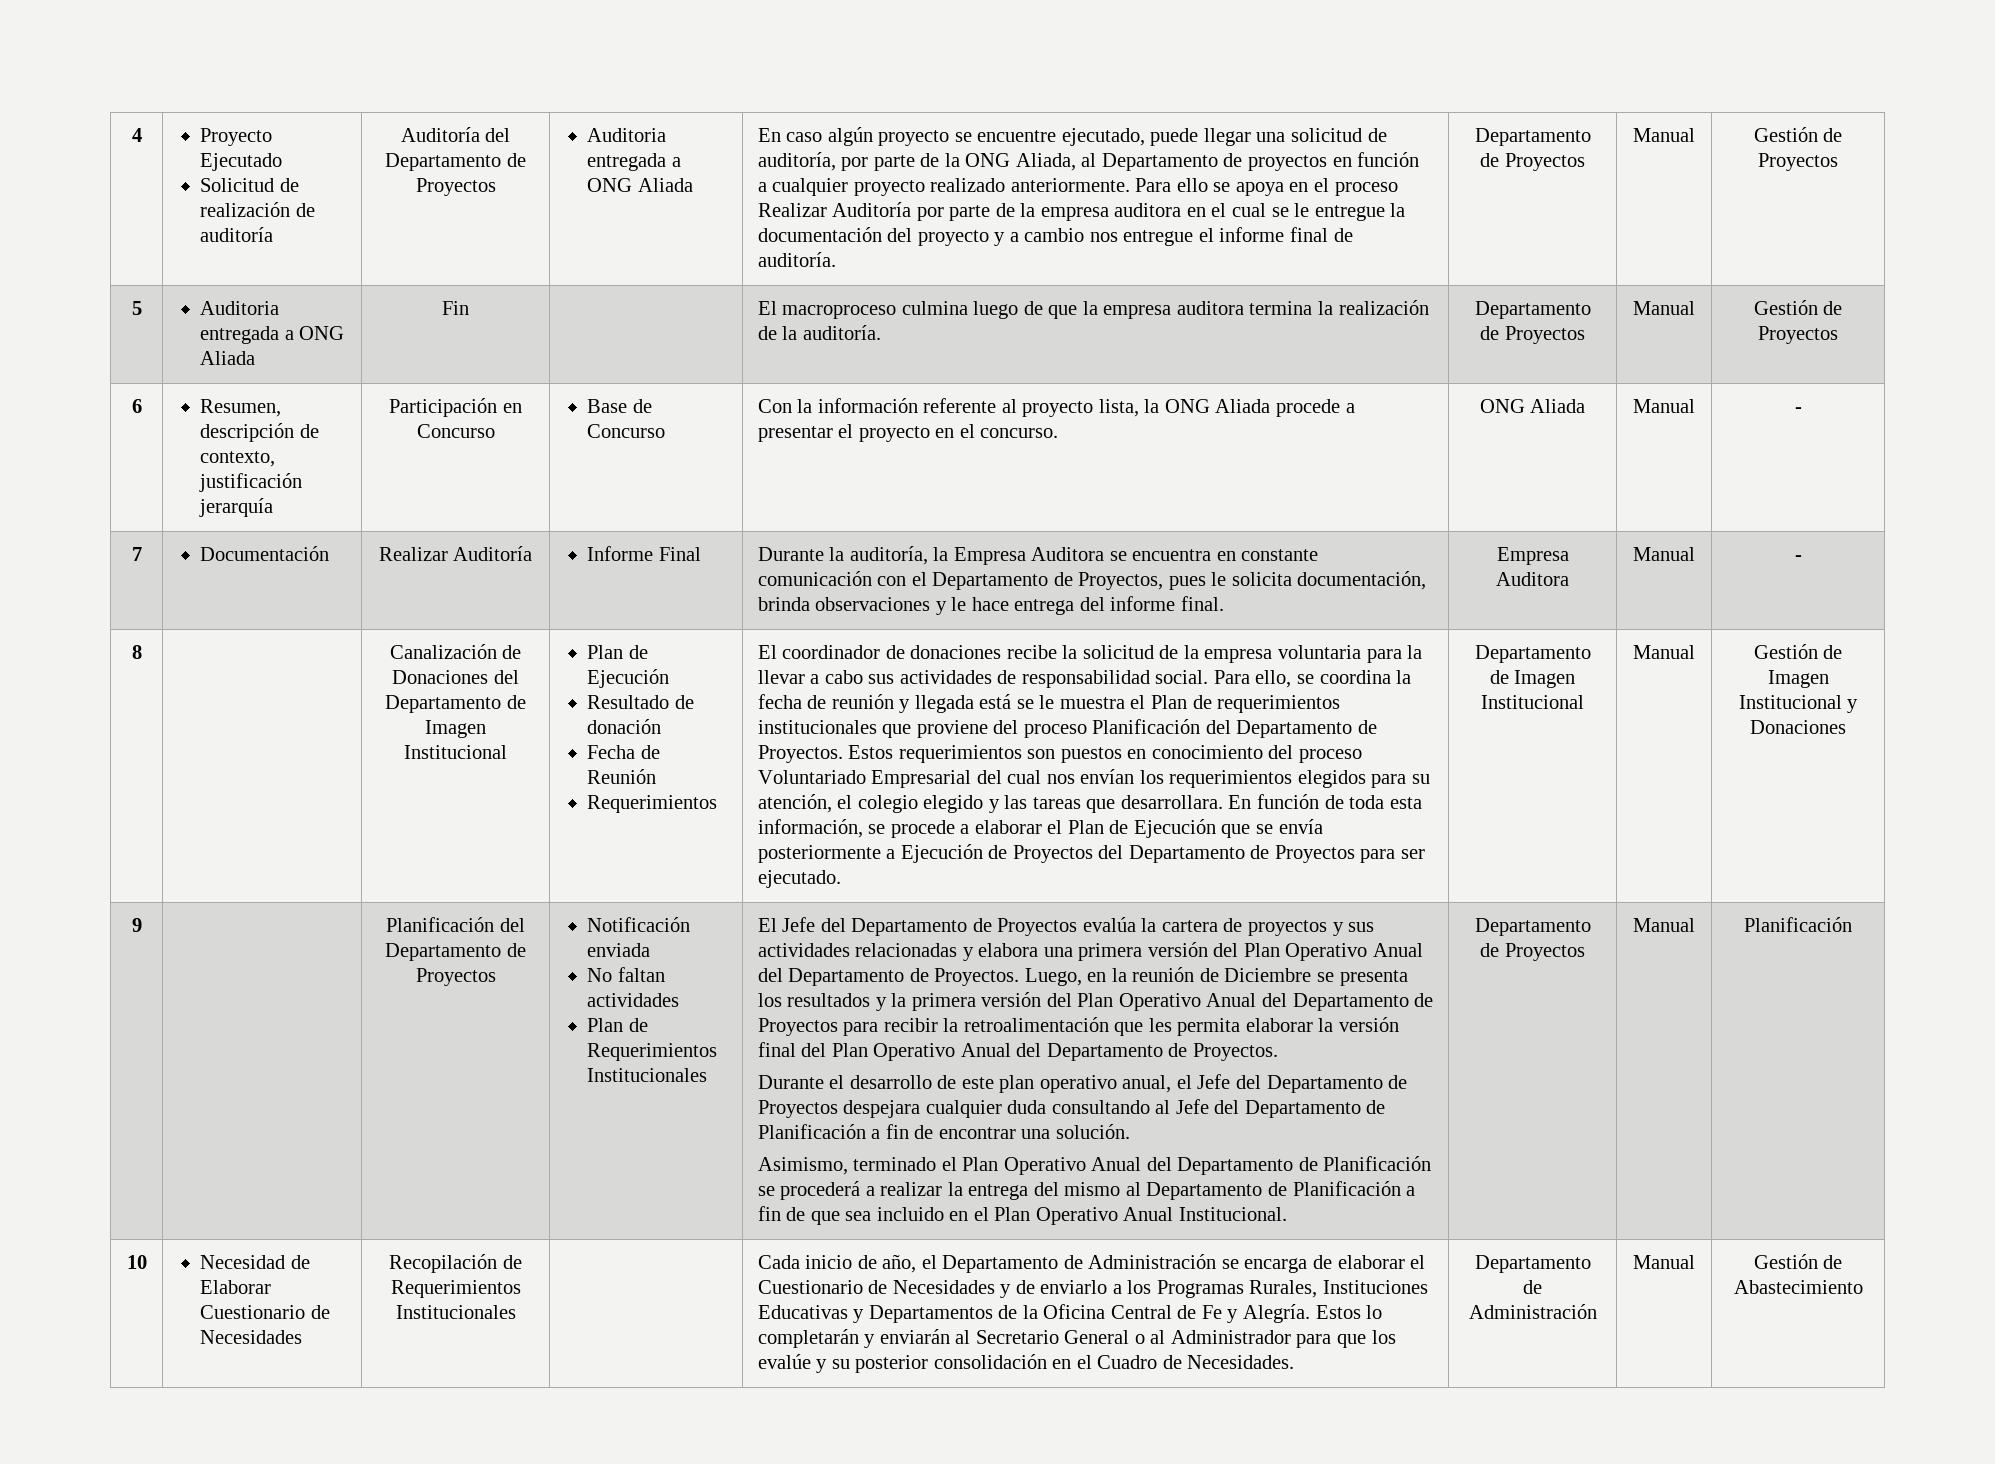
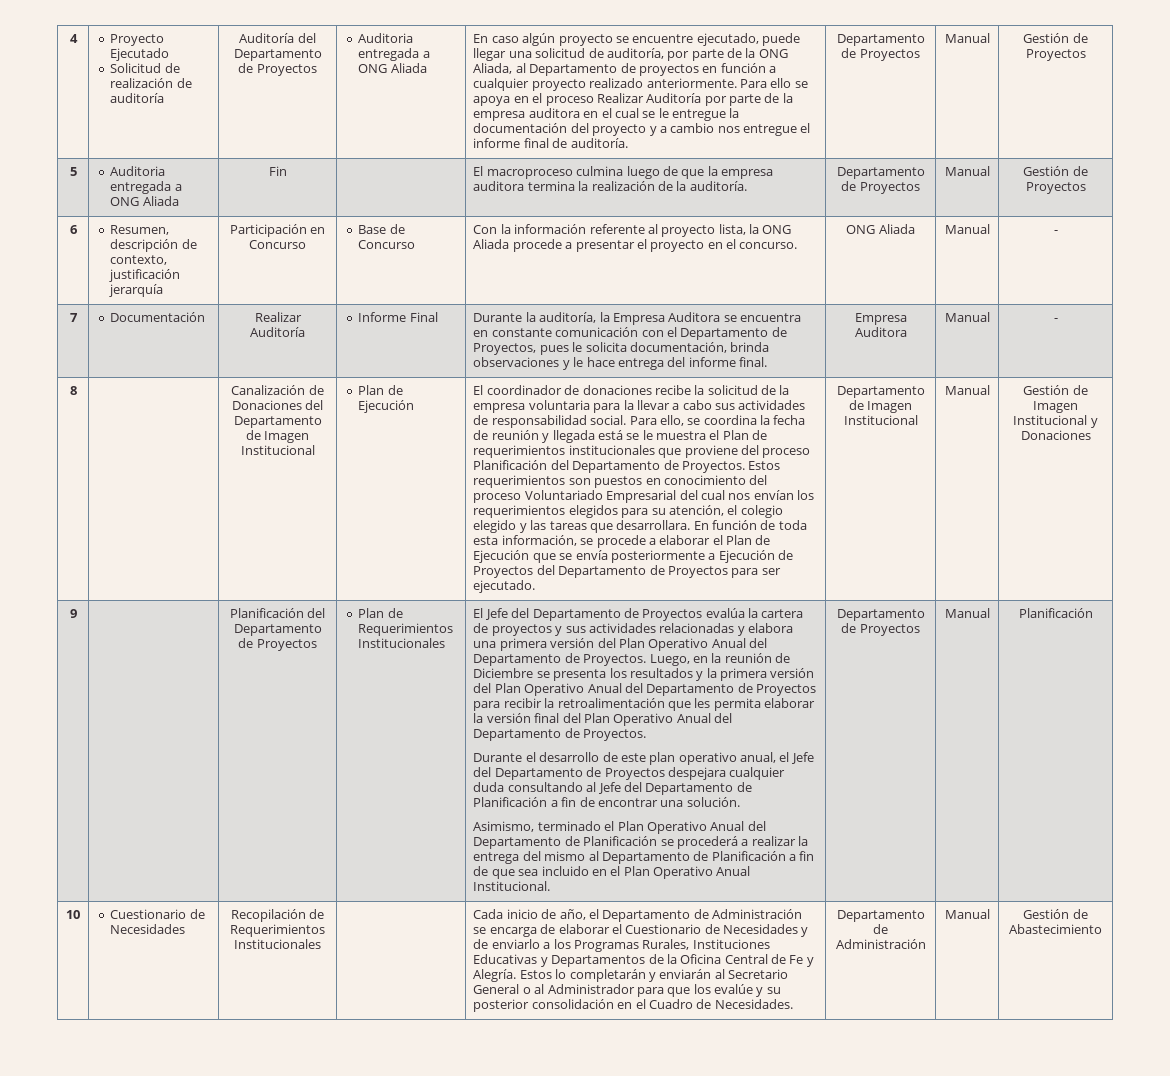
[587,695,694,709] [587,719,662,734] [587,745,660,759] [587,769,657,784] [587,795,718,813] // Resultado de donación // Fecha de Reunión // Requerimientos -> (415, 406) none
[587,917,691,932] [587,943,651,957] [587,967,665,982] [587,993,680,1007] Notificación enviada // No faltan actividades // -> (317, 645) none
[200,1255,310,1269] [200,1280,272,1294] Necesidad de Elaborar -> (80, 914) none

